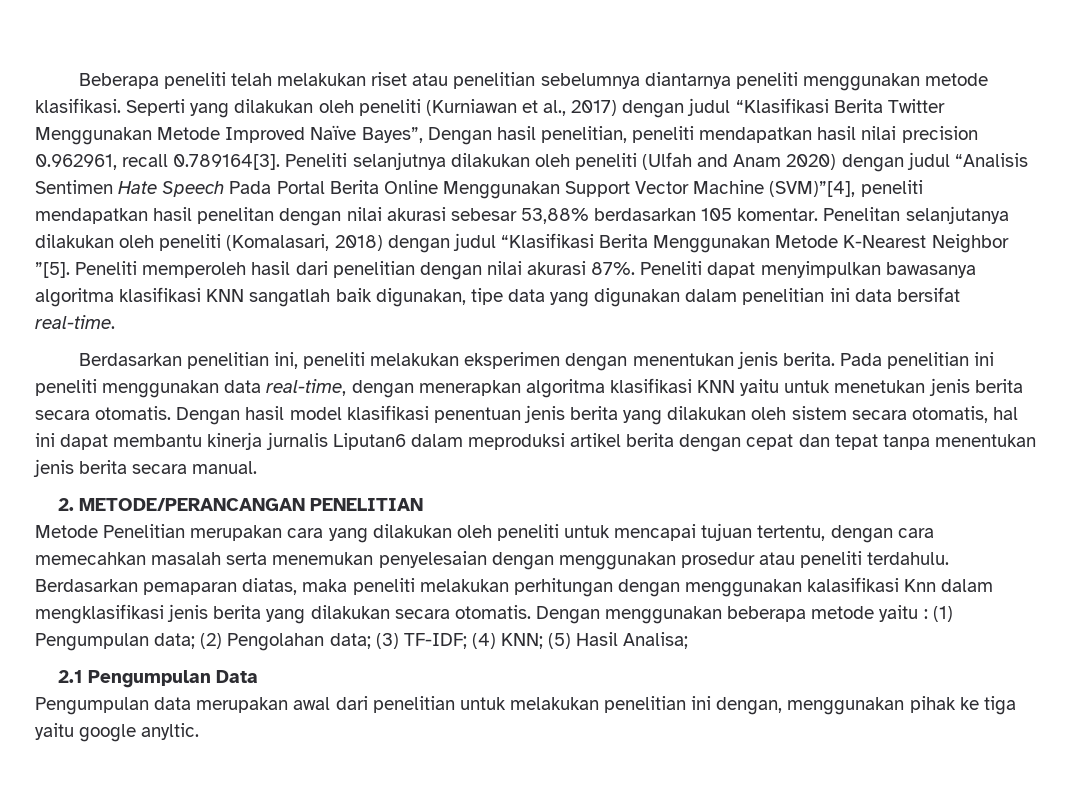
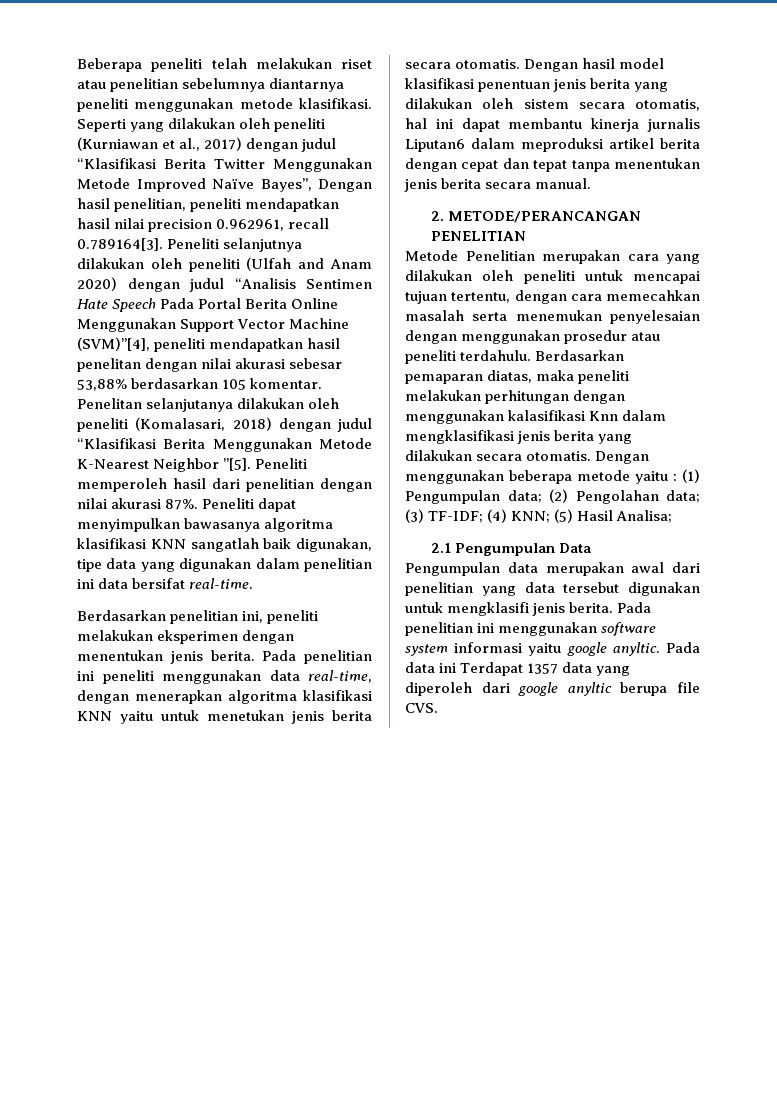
[459,696,1016,715] [35,723,200,742] untuk melakukan penelitian ini dengan, menggunakan pihak ke tiga yaitu google anyltic. -> [481,582,700,596] [405,602,652,616] [405,622,657,636] [405,642,700,656] [405,662,631,676] [405,682,700,696] [405,703,438,713] yang data tersebut digunakan untuk mengklasifi jenis berita. Pada penelitian ini menggunakan software system informasi yaitu google anyltic. Pada data ini Terdapat 1357 data yang diperoleh dari google anyltic berupa file CVS.

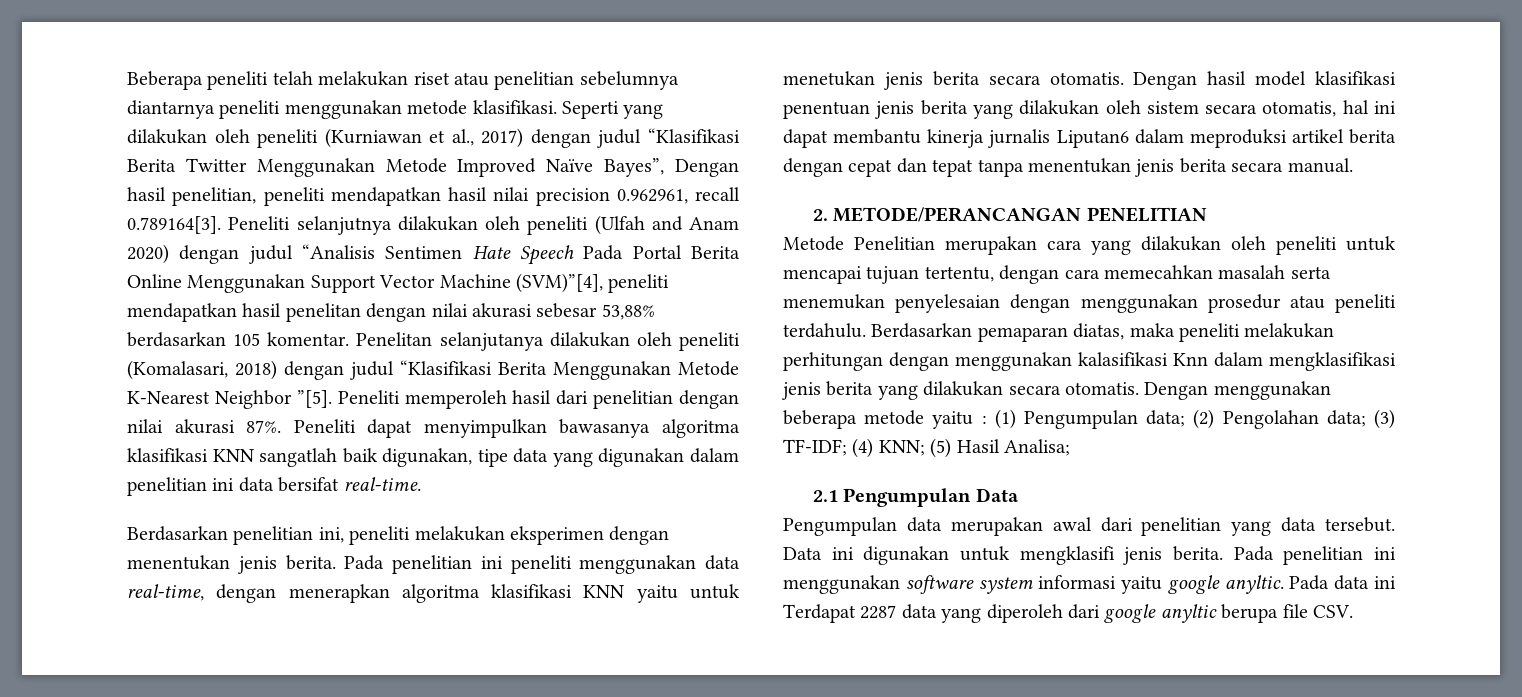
[563,582,620,593] tersebut -> [1325,517,1395,532] [783,547,854,560] tersebut. Data ini
[527,663,559,674] 1357 -> [860,605,897,619] 2287
[405,703,438,713] CVS. -> [1313,605,1353,618] CSV.

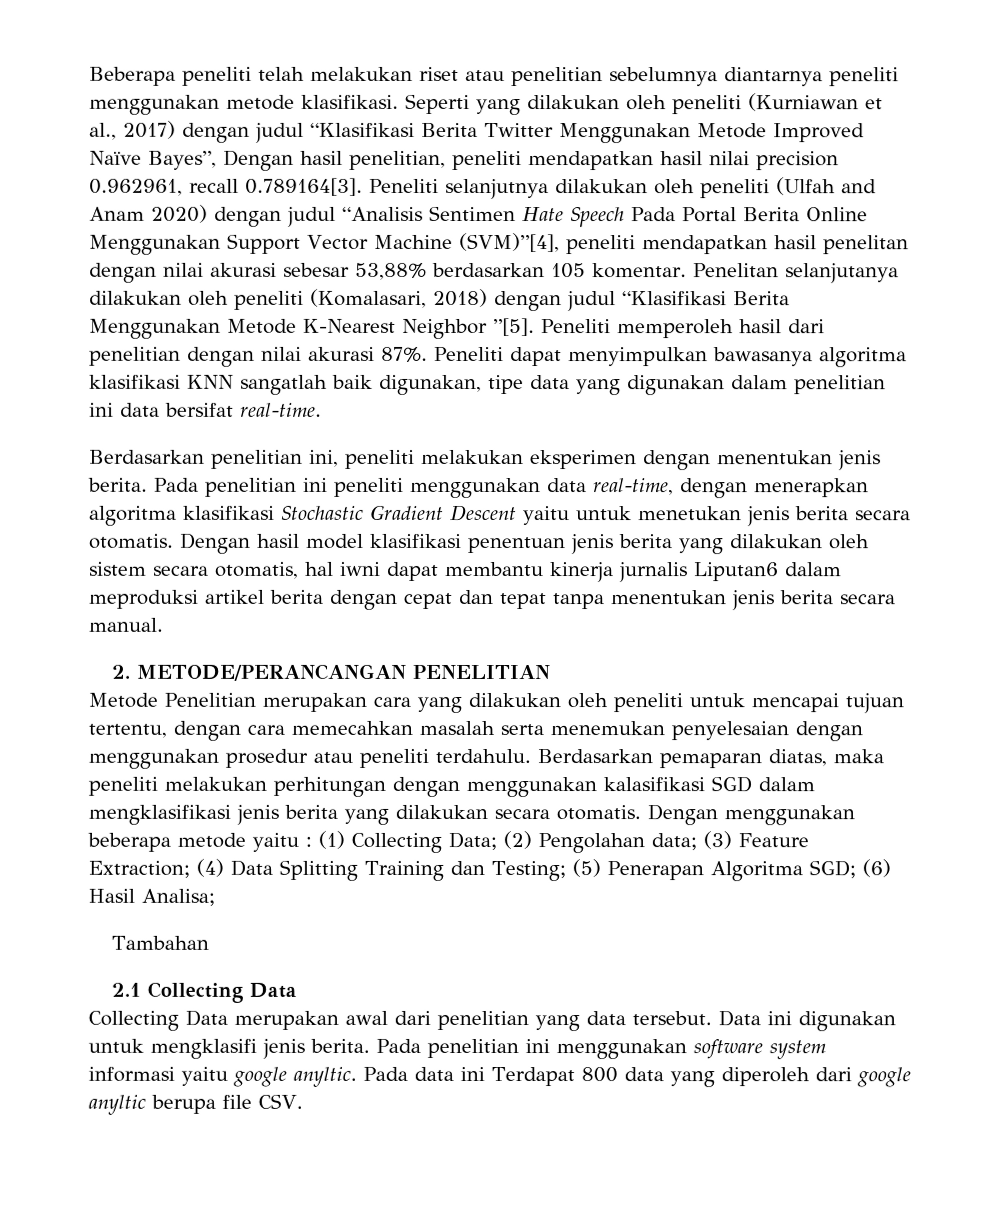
[583,585,625,598] KNN -> [281,504,517,522] Stochastic Gradient Descent
[1374,101,1396,114] ini -> [340,561,381,576] iwni
[1173,353,1208,366] Knn -> [711,776,752,793] SGD
[1024,410,1186,429] Pengumpulan data; -> [351,831,497,853] Collecting Data;
[783,438,952,458] TF-IDF; (4) KNN; (5) -> [737,833,809,848] [88,858,891,882] Feature Extraction; (4) Data Splitting Training dan Testing; (5) Penerapan Algoritma SGD; (6)
(1070, 447) none -> [111,935,210,950] // Tambahan
[843,488,972,507] Pengumpulan -> [147,981,245,1003] Collecting
[783,517,942,536] Pengumpulan data -> [88,1009,228,1031] Collecting Data
[860,605,897,619] 2287 -> [580,1067,618,1083] 800

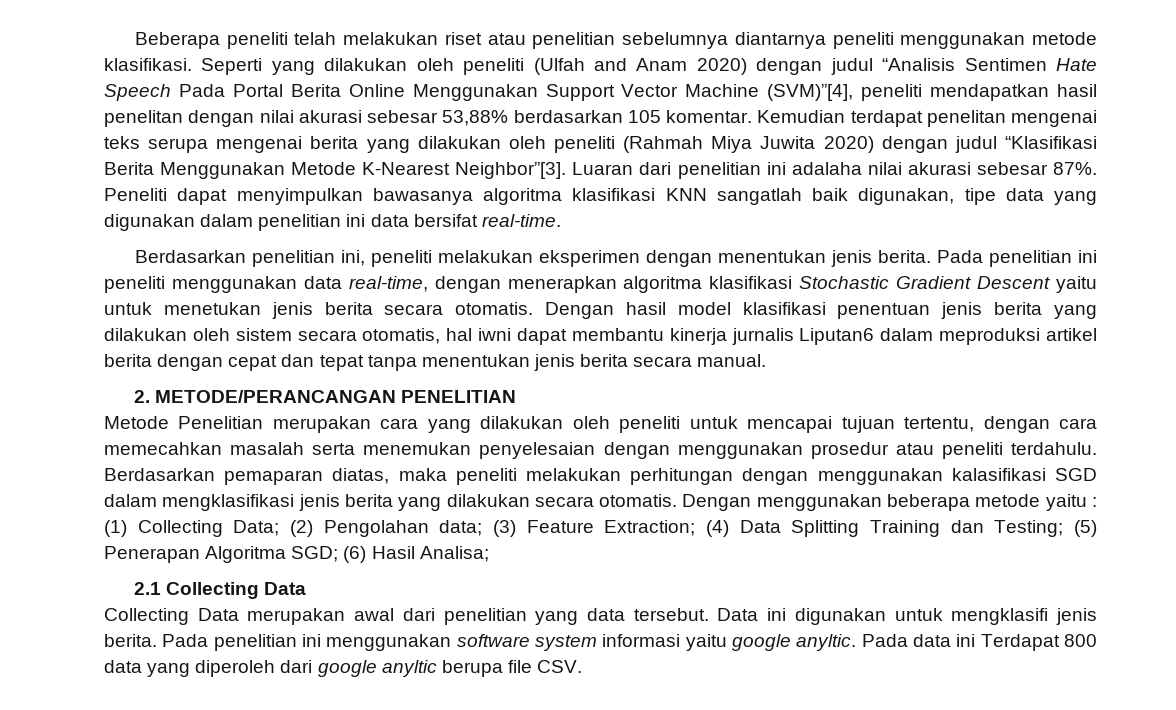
[748,93,883,112] [89,120,865,144] [89,149,839,171] [89,177,770,200] (Kurniawan et al., 2017) dengan judul “Klasifikasi Berita Twitter Menggunakan Metode Improved Naïve Bayes”, Dengan hasil penelitian, peneliti mendapatkan hasil nilai precision 0.962961, recall 0.789164[3]. Peneliti selanjutnya dilakukan oleh peneliti -> (525, 66) none
[692,263,899,284] [89,288,488,310] Penelitan selanjutanya dilakukan oleh peneliti (Komalasari, 2018) -> [757,110,1097,127] [104,136,874,153] Kemudian terdapat penelitan mengenai teks serupa mengenai berita yang dilakukan oleh peneliti (Rahmah Miya Juwita 2020)
[402,317,825,339] [89,346,375,367] Neighbor ”[5]. Peneliti memperoleh hasil dari penelitian dengan nilai akurasi -> [455,162,1048,179] Neighbor”[3]. Luaran dari penelitian ini adalaha nilai akurasi sebesar
[111,935,210,950] // Tambahan -> (489, 554) none

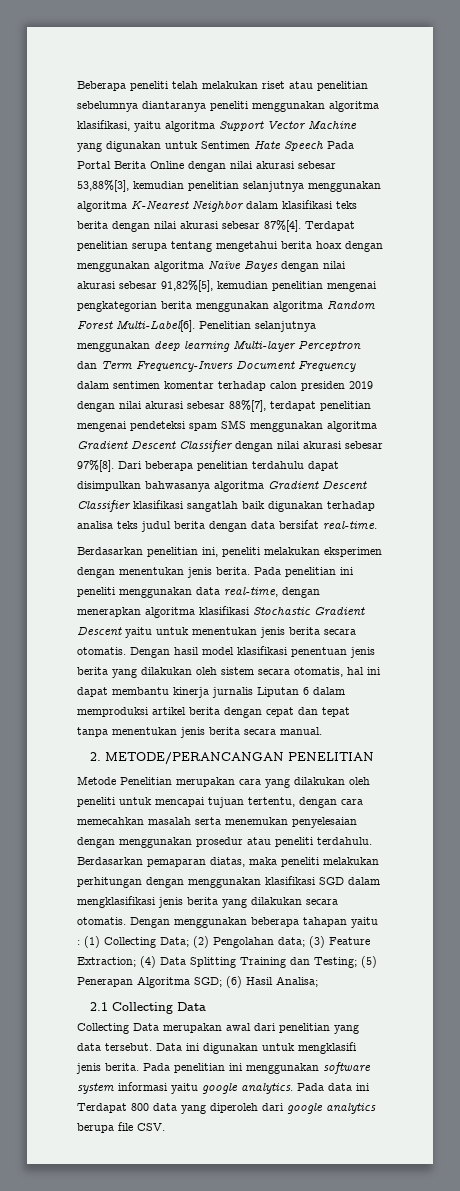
[734,32,1098,49] [104,58,956,75] diantarnya peneliti menggunakan metode klasifikasi. Seperti yang dilakukan oleh peneliti (Ulfah and Anam 2020) dengan judul “Analisis -> [142,101,379,112] [77,120,357,132] [77,141,198,152] diantaranya peneliti menggunakan algoritma klasifikasi, yaitu algoritma Support Vector Machine yang digunakan untuk
[412,84,1097,101] [104,110,1097,127] [104,136,1097,153] [104,162,1098,179] [104,188,1097,205] [104,214,366,231] Menggunakan Support Vector Machine (SVM)”[4], peneliti mendapatkan hasil penelitan dengan nilai akurasi sebesar 53,88% berdasarkan 105 komentar. Kemudian terdapat penelitan mengenai teks serupa mengenai berita yang dilakukan oleh peneliti (Rahmah Miya Juwita 2020) dengan judul “Klasifikasi Berita Menggunakan Metode K-Nearest Neighbor”[3]. Luaran dari penelitian ini adalaha nilai akurasi sebesar 87%. Peneliti dapat menyimpulkan bawasanya algoritma klasifikasi KNN sangatlah baik digunakan, tipe data yang digunakan dalam penelitian ini -> [188,161,336,172] [77,180,381,192] [77,200,357,212] [77,220,355,232] [77,241,383,252] [77,260,346,272] [77,280,377,292] [77,301,376,312] [77,320,316,332] [77,341,361,352] [77,361,356,372] [77,381,373,391] [77,400,371,412] [77,420,377,432] [77,440,383,452] [77,460,339,472] [77,481,367,492] [77,500,375,512] [77,521,247,532] dengan nilai akurasi sebesar 53,88%[3], kemudian penelitian selanjutnya menggunakan algoritma K-Nearest Neighbor dalam klasifikasi teks berita dengan nilai akurasi sebesar 87%[4]. Terdapat penelitian serupa tentang mengetahui berita hoax dengan menggunakan algoritma Naïve Bayes dengan nilai akurasi sebesar 91,82%[5], kemudian penelitian mengenai pengkategorian berita menggunakan algoritma Random Forest Multi-Label[6]. Penelitian selanjutnya menggunakan deep learning Multi-layer Perceptron dan Term Frequency-Invers Document Frequency dalam sentimen komentar terhadap calon presiden 2019 dengan nilai akurasi sebesar 88%[7], terdapat penelitian mengenai pendeteksi spam SMS menggunakan algoritma Gradient Descent Classifier dengan nilai akurasi sebesar 97%[8]. Dari beberapa penelitian terdahulu dapat disimpulkan bahwasanya algoritma Gradient Descent Classifier klasifikasi sangatlah baik digunakan terhadap analisa teks judul berita dengan
[163,302,261,315] menetukan -> [192,627,257,635] menentukan
[478,328,512,341] iwni -> [367,667,381,675] ini
[799,328,1041,345] Liputan6 dalam meproduksi -> [257,687,345,697] [77,707,149,717] Liputan 6 dalam memproduksi
[951,468,1046,481] kalasifikasi -> [265,876,316,885] klasifikasi
[975,494,1041,507] metode -> [303,917,347,927] tahapan
[796,634,857,651] anyltic. -> [241,1083,293,1094] analytics.
[381,660,437,677] anyltic -> [326,1103,376,1114] analytics

